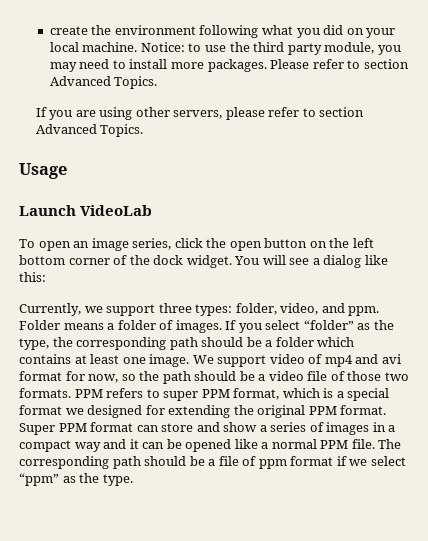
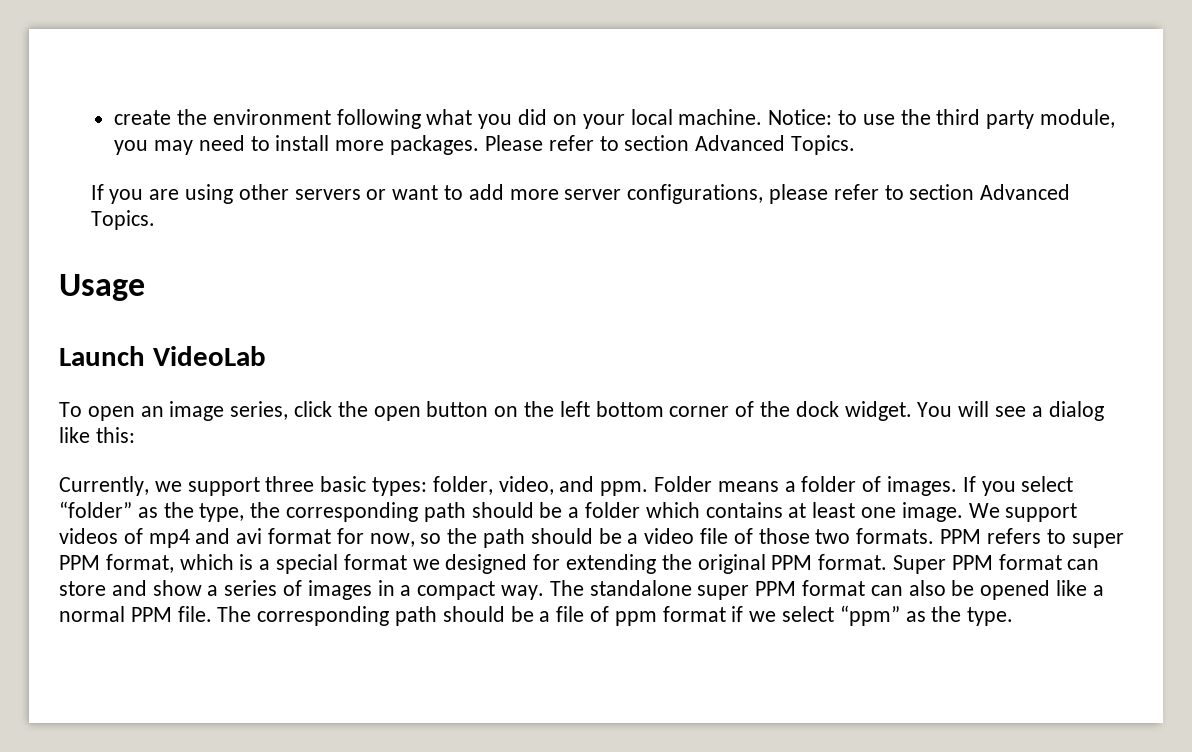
[173,110,223,119] servers, -> [294,184,764,204] servers or want to add more server configurations,
(192, 308) none -> [320,476,367,492] basic
[269,354,305,364] video -> [59,528,118,544] videos
[74,439,165,452] way and it can -> [501,580,946,600] way. The standalone super PPM format can also

